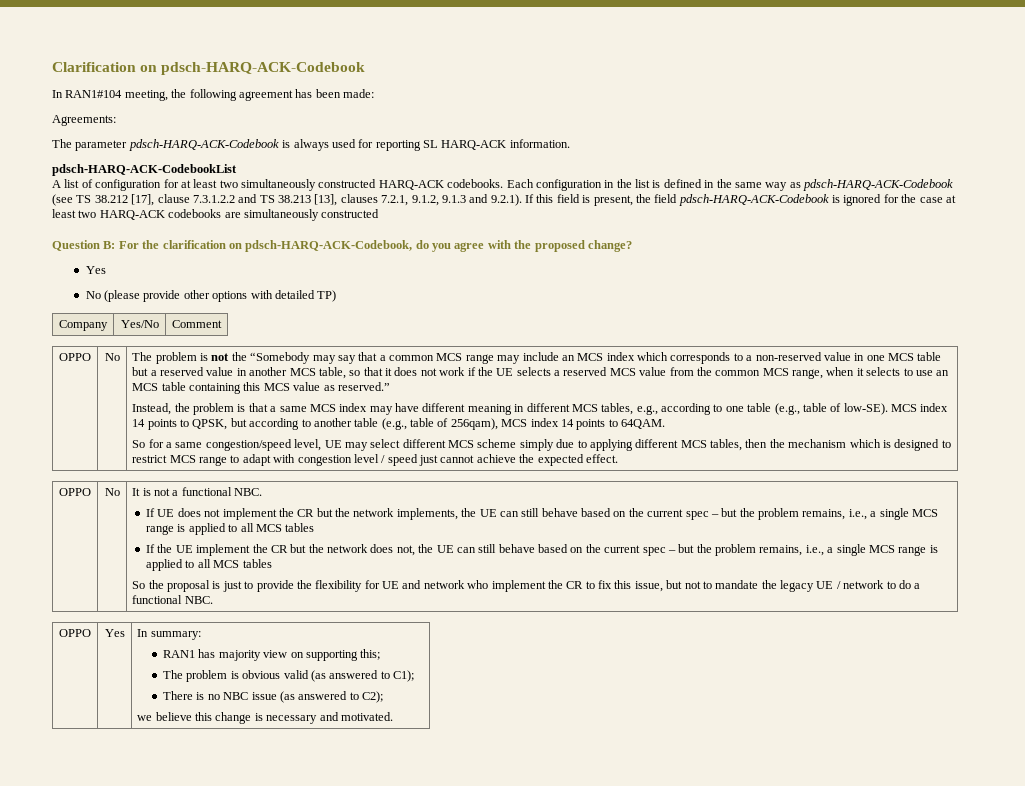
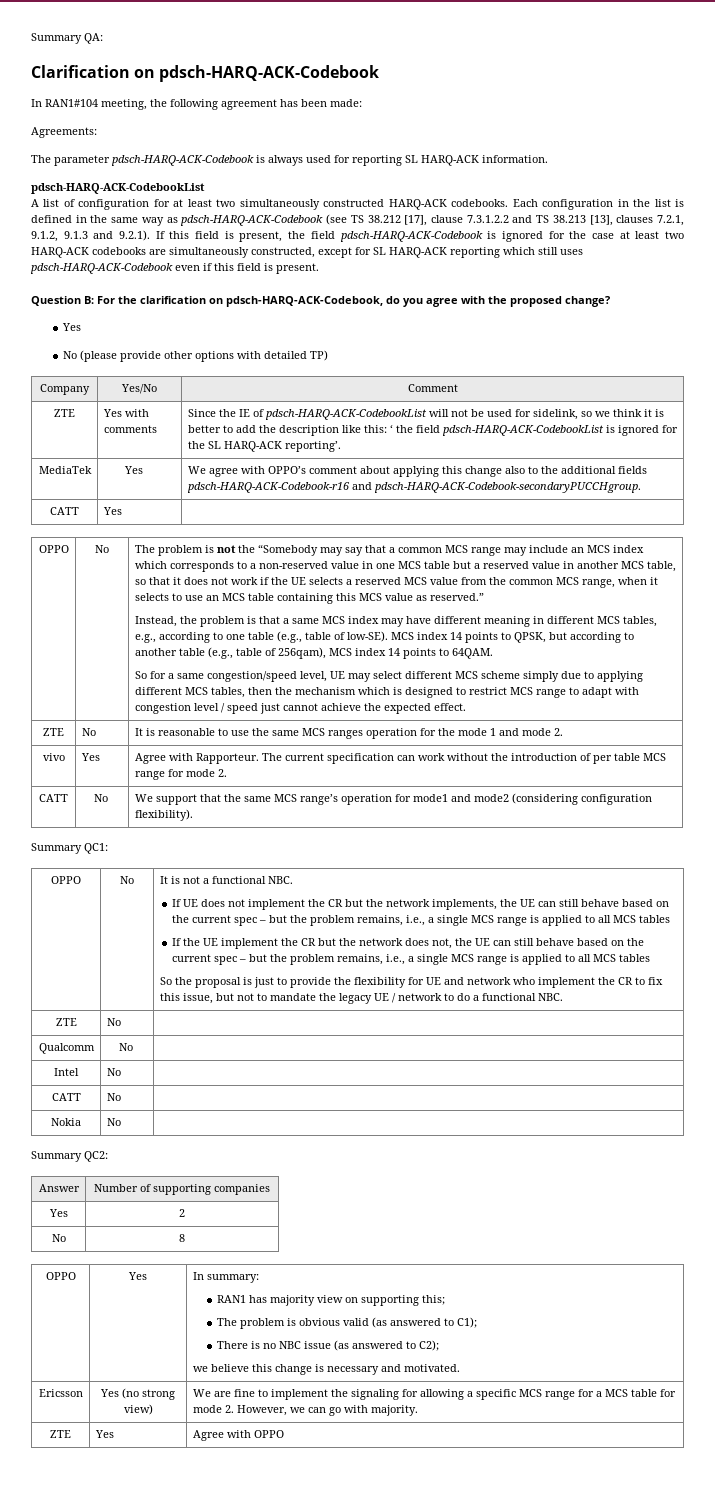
(52, 67) none -> [31,33,103,44] Summary QA: //
[321,209,380,218] constructed -> [251,247,583,258] [30,263,319,274] constructed, except for SL HARQ-ACK reporting which still uses pdsch-HARQ-ACK-Codebook even if this field is present.
(222, 324) none -> [54,409,75,417] [102,409,149,417] [103,425,157,433] [187,409,664,420] [187,424,678,436] [187,441,341,452] [38,466,92,474] [124,466,144,474] [187,466,647,477] [186,482,641,493] [50,507,79,515] [102,507,122,515] // ZTE | Yes with comments | Since the IE of pdsch-HARQ-ACK-CodebookList will not be used for sidelink, so we think it is better to add the description like this: ‘ the field pdsch-HARQ-ACK-CodebookList is ignored for the SL HARQ-ACK reporting’. // MediaTek | Yes | We agree with OPPO’s comment about applying this change also to the additional fields pdsch-HARQ-ACK-Codebook-r16 and pdsch-HARQ-ACK-Codebook-secondaryPUCCHgroup. // CATT | Yes |
(618, 458) none -> [43,728,64,736] [81,728,96,736] [134,728,563,739] [42,753,65,761] [80,753,100,761] [134,753,666,764] [134,769,227,780] [39,794,68,802] [93,794,108,802] [134,793,652,805] [134,809,193,821] [31,843,108,854] // ZTE | No | It is reasonable to use the same MCS ranges operation for the mode 1 and mode 2. // vivo | Yes | Agree with Rapporteur. The current specification can work without the introduction of per table MCS range for mode 2. // CATT | No | We support that the same MCS range’s operation for mode1 and mode2 (considering configuration flexibility). // Summary QC1:
(213, 600) none -> [55,1018,77,1026] [106,1018,121,1026] [38,1043,95,1054] [118,1043,133,1051] [54,1068,79,1076] [106,1068,121,1076] [51,1093,81,1101] [106,1093,121,1101] [51,1118,81,1126] [106,1118,121,1126] [31,1151,108,1162] [38,1184,80,1192] [94,1184,270,1195] [48,1209,68,1217] [178,1209,185,1217] [51,1234,66,1242] [178,1234,185,1242] // ZTE | No | // Qualcomm | No | // Intel | No | // CATT | No | // Nokia | No | // Summary QC2: // Answer | Number of supporting companies // Yes | 2 // No | 8
(393, 716) none -> [38,1389,83,1397] [100,1388,175,1400] [123,1404,153,1415] [192,1389,676,1400] [192,1405,418,1416] [50,1430,71,1438] [94,1430,114,1438] [192,1430,284,1441] // Ericsson | Yes (no strong view) | We are fine to implement the signaling for allowing a specific MCS range for a MCS table for mode 2. However, we can go with majority. // ZTE | Yes | Agree with OPPO

